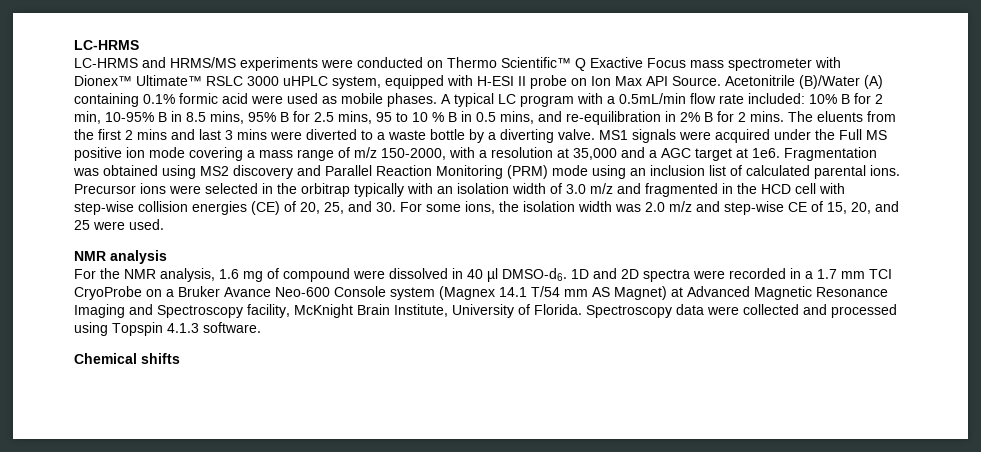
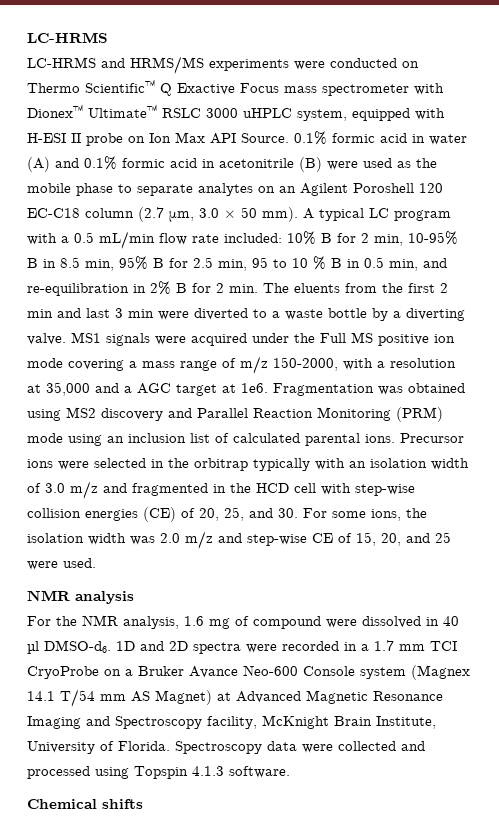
[725,75,883,89] [74,93,437,107] Acetonitrile (B)/Water (A) containing 0.1% formic acid were used as mobile phases. -> [294,131,467,145] [27,156,437,172] [27,183,443,196] [27,207,298,222] 0.1% formic acid in water (A) and 0.1% formic acid in acetonitrile (B) were used as the mobile phase to separate analytes on an Agilent Poroshell 120 EC-C18 column (2.7 μm, 3.0 × 50 mm).
[619,93,686,104] 0.5mL/min -> [74,231,155,249] 0.5 mL/min
[210,111,244,124] mins, -> [85,259,114,271] min,
[338,111,372,124] mins, -> [218,259,247,271] min,
[500,111,534,124] mins, -> [389,259,418,271] min,
[750,111,784,122] mins. -> [229,284,258,293] min.
[137,129,167,140] mins -> [27,309,53,318] min
[237,129,267,140] mins -> [128,309,154,318] min

